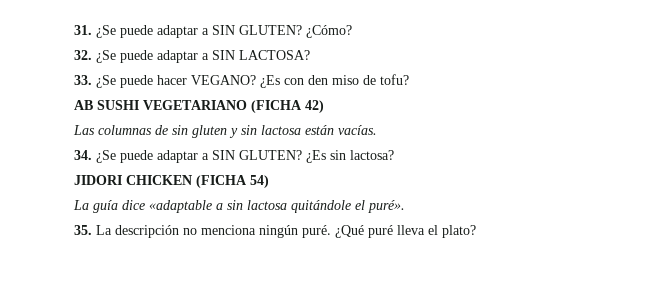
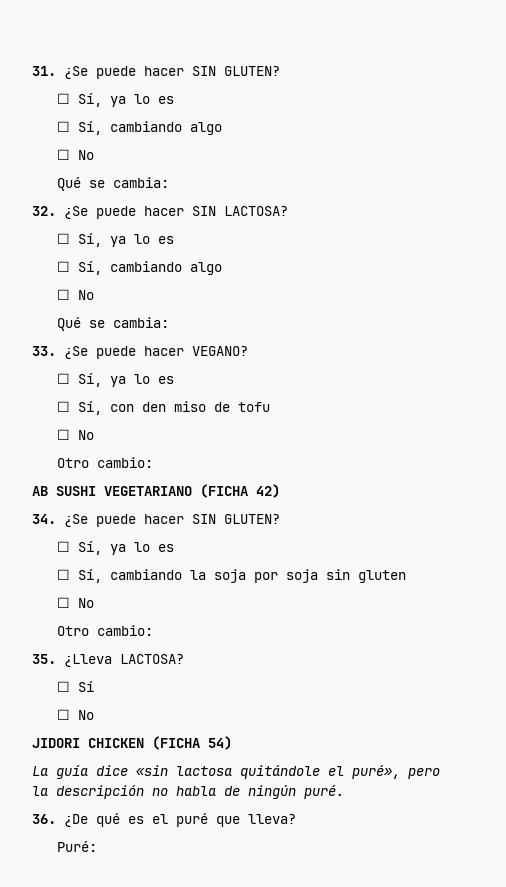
[157,25,352,38] adaptar a SIN GLUTEN? ¿Cómo? -> [144,66,280,76] [57,93,175,107] [57,121,223,135] [57,149,95,160] [57,177,170,191] hacer SIN GLUTEN? // ☐ Sí, ya lo es // ☐ Sí, cambiando algo // ☐ No // Qué se cambia:
[157,50,209,63] adaptar a -> [144,206,184,216] hacer
(310, 55) none -> [57,233,175,247] [57,261,223,275] [57,289,95,300] [57,317,170,331] // ☐ Sí, ya lo es // ☐ Sí, cambiando algo // ☐ No // Qué se cambia:
[260,74,409,88] ¿Es con den miso de tofu? -> [57,373,175,387] [57,401,271,415] [57,429,95,440] [57,457,154,468] // ☐ Sí, ya lo es // ☐ Sí, con den miso de tofu // ☐ No // Otro cambio:
[73,125,377,138] // Las columnas de sin gluten y sin lactosa están vacías. -> (280, 491) none
[157,150,394,163] adaptar a SIN GLUTEN? ¿Es sin lactosa? -> [144,514,280,524] [57,541,175,555] [57,569,407,583] [57,597,95,608] [57,625,154,636] [32,654,184,667] [57,681,95,692] [57,709,95,720] hacer SIN GLUTEN? // ☐ Sí, ya lo es // ☐ Sí, cambiando la soja por soja sin gluten // ☐ No // Otro cambio: // 35. ¿Lleva LACTOSA? // ☐ Sí // ☐ No
[149,200,405,213] [74,225,476,238] «adaptable a sin lactosa quitándole el puré». // 35. La descripción no menciona ningún puré. ¿Qué puré lleva el plato? -> [136,765,440,779] [32,785,344,799] [32,813,296,827] [57,841,98,852] «sin lactosa quitándole el puré», pero la descripción no habla de ningún puré. // 36. ¿De qué es el puré que lleva? // Puré:

